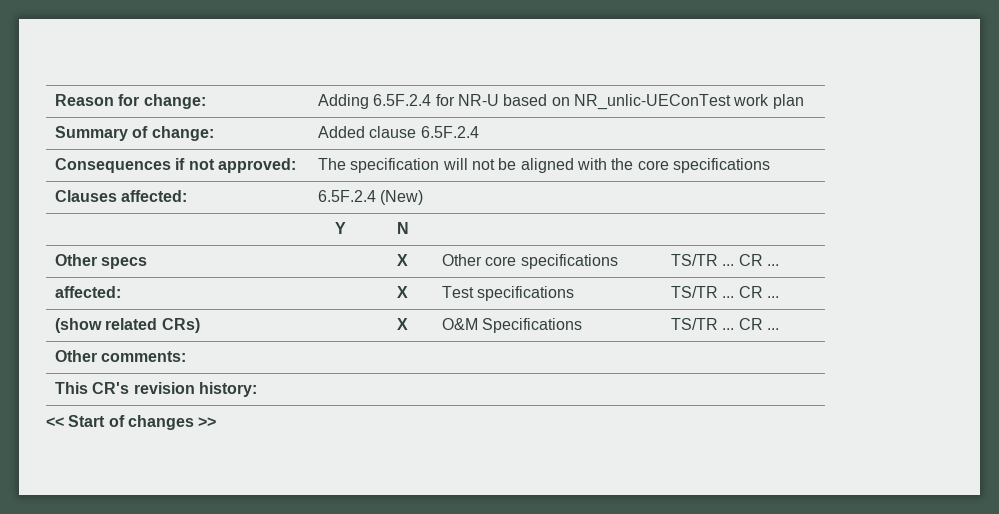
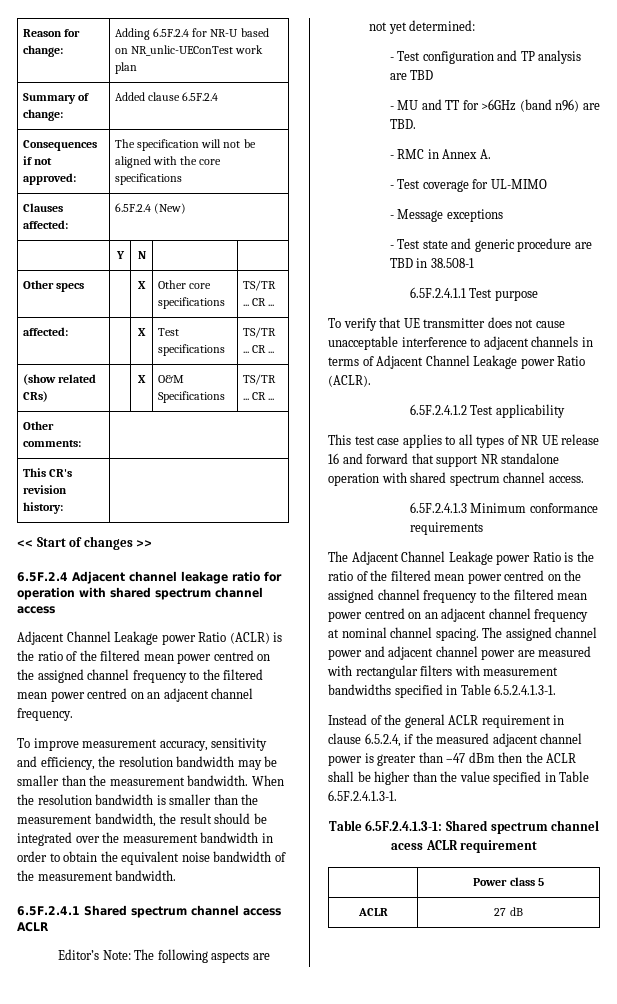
(217, 422) none -> [17,571,282,584] [17,587,263,600] [17,606,55,614] [17,631,283,645] [17,650,271,664] [17,669,264,683] [17,688,254,702] [17,708,73,721] [17,738,268,751] [17,756,278,770] [17,775,284,786] [17,794,259,805] [17,813,267,827] [17,832,273,846] [17,851,286,865] [17,870,177,881] [17,905,281,918] [17,922,49,932] [58,949,270,963] [369,20,476,34] [389,50,582,64] [389,70,434,80] [389,99,600,112] [389,119,416,129] [389,149,491,159] [389,179,547,192] [389,209,503,222] [389,238,592,252] [389,258,474,268] [409,287,538,301] [328,317,565,331] [328,336,593,350] [328,355,586,369] [328,375,371,387] [409,404,565,418] [328,434,600,448] [328,453,560,467] [328,472,584,486] [409,502,598,513] [409,522,483,535] [328,551,594,565] [328,570,582,584] [328,589,588,603] [328,608,589,622] [328,627,598,641] [328,646,592,660] [327,665,559,679] [328,684,557,698] [328,714,565,728] [328,733,583,747] [328,752,577,766] [328,771,590,785] [328,790,397,801] [328,820,600,834] [390,840,538,853] [473,877,544,886] [357,908,388,916] [494,907,523,916] // 6.5F.2.4 Adjacent channel leakage ratio for operation with shared spectrum channel access // Adjacent Channel Leakage power Ratio (ACLR) is the ratio of the filtered mean power centred on the assigned channel frequency to the filtered mean power centred on an adjacent channel frequency. // To improve measurement accuracy, sensitivity and efficiency, the resolution bandwidth may be smaller than the measurement bandwidth. When the resolution bandwidth is smaller than the measurement bandwidth, the result should be integrated over the measurement bandwidth in order to obtain the equivalent noise bandwidth of the measurement bandwidth. // 6.5F.2.4.1 Shared spectrum channel access ACLR // Editor’s Note: The following aspects are not yet determined: // - Test configuration and TP analysis are TBD // - MU and TT for >6GHz (band n96) are TBD. // - RMC in Annex A. // - Test coverage for UL-MIMO // - Message exceptions // - Test state and generic procedure are TBD in 38.508-1 // 6.5F.2.4.1.1 Test purpose // To verify that UE transmitter does not cause unacceptable interference to adjacent channels in terms of Adjacent Channel Leakage power Ratio (ACLR). // 6.5F.2.4.1.2 Test applicability // This test case applies to all types of NR UE release 16 and forward that support NR standalone operation with shared spectrum channel access. // 6.5F.2.4.1.3 Minimum conformance requirements // The Adjacent Channel Leakage power Ratio is the ratio of the filtered mean power centred on the assigned channel frequency to the filtered mean power centred on an adjacent channel frequency at nominal channel spacing. The assigned channel power and adjacent channel power are measured with rectangular filters with measurement bandwidths specified in Table 6.5.2.4.1.3-1. // Instead of the general ACLR requirement in clause 6.5.2.4, if the measured adjacent channel power is greater than –47 dBm then the ACLR shall be higher than the value specified in Table 6.5F.2.4.1.3-1. // Table 6.5F.2.4.1.3-1: Shared spectrum channel acess ACLR requirement // | Power class 5 // ACLR | 27 dB

